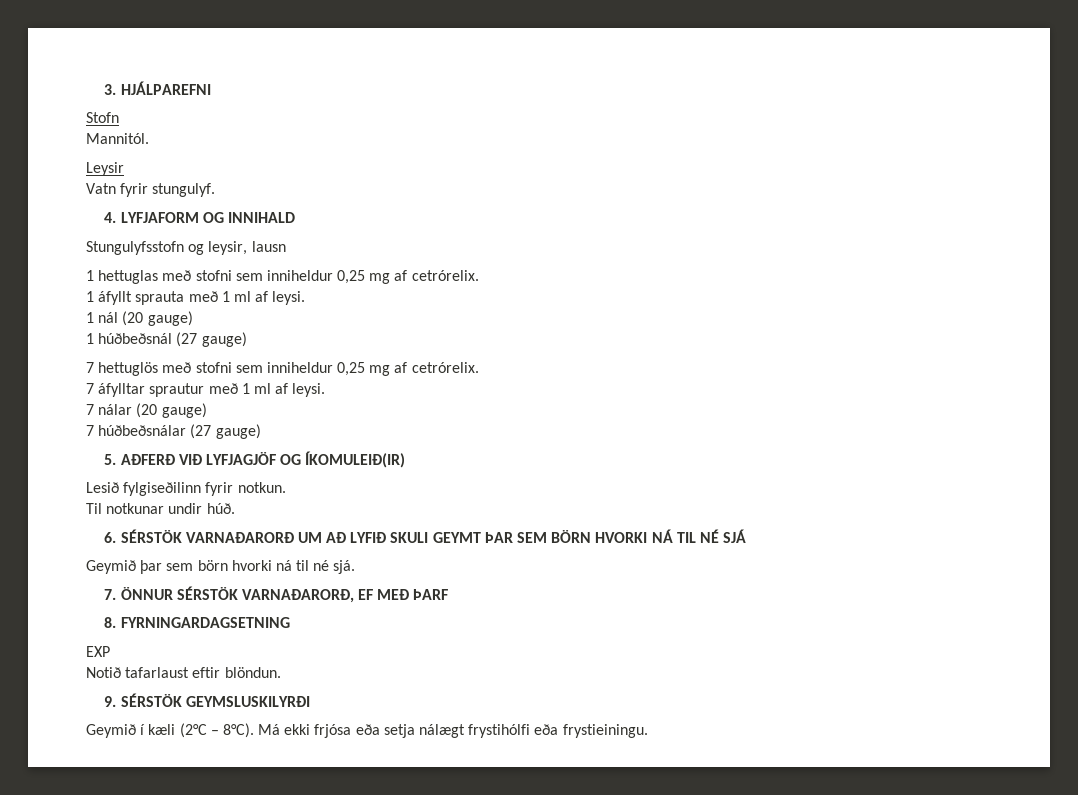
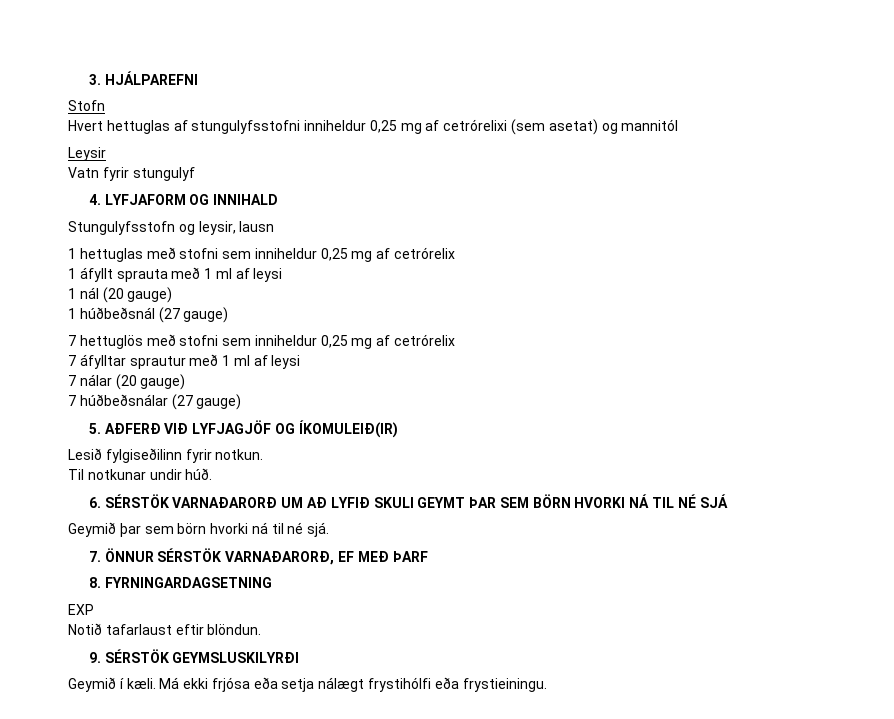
[86,133,149,144] Mannitól. -> [68,119,679,135] Hvert hettuglas af stungulyfsstofni inniheldur 0,25 mg af cetrórelixi (sem asetat) og mannitól
[152,183,216,197] stungulyf. -> [132,167,195,181] stungulyf
[411,270,479,281] cetrórelix. -> [394,247,456,259] cetrórelix
[272,291,306,305] leysi. -> [253,268,283,282] leysi
[411,362,479,373] cetrórelix. -> [394,334,456,346] cetrórelix
[292,383,326,397] leysi. -> [271,355,301,369] leysi
[148,723,254,738] kæli (2°C – 8°C). -> [126,678,156,689] kæli.

